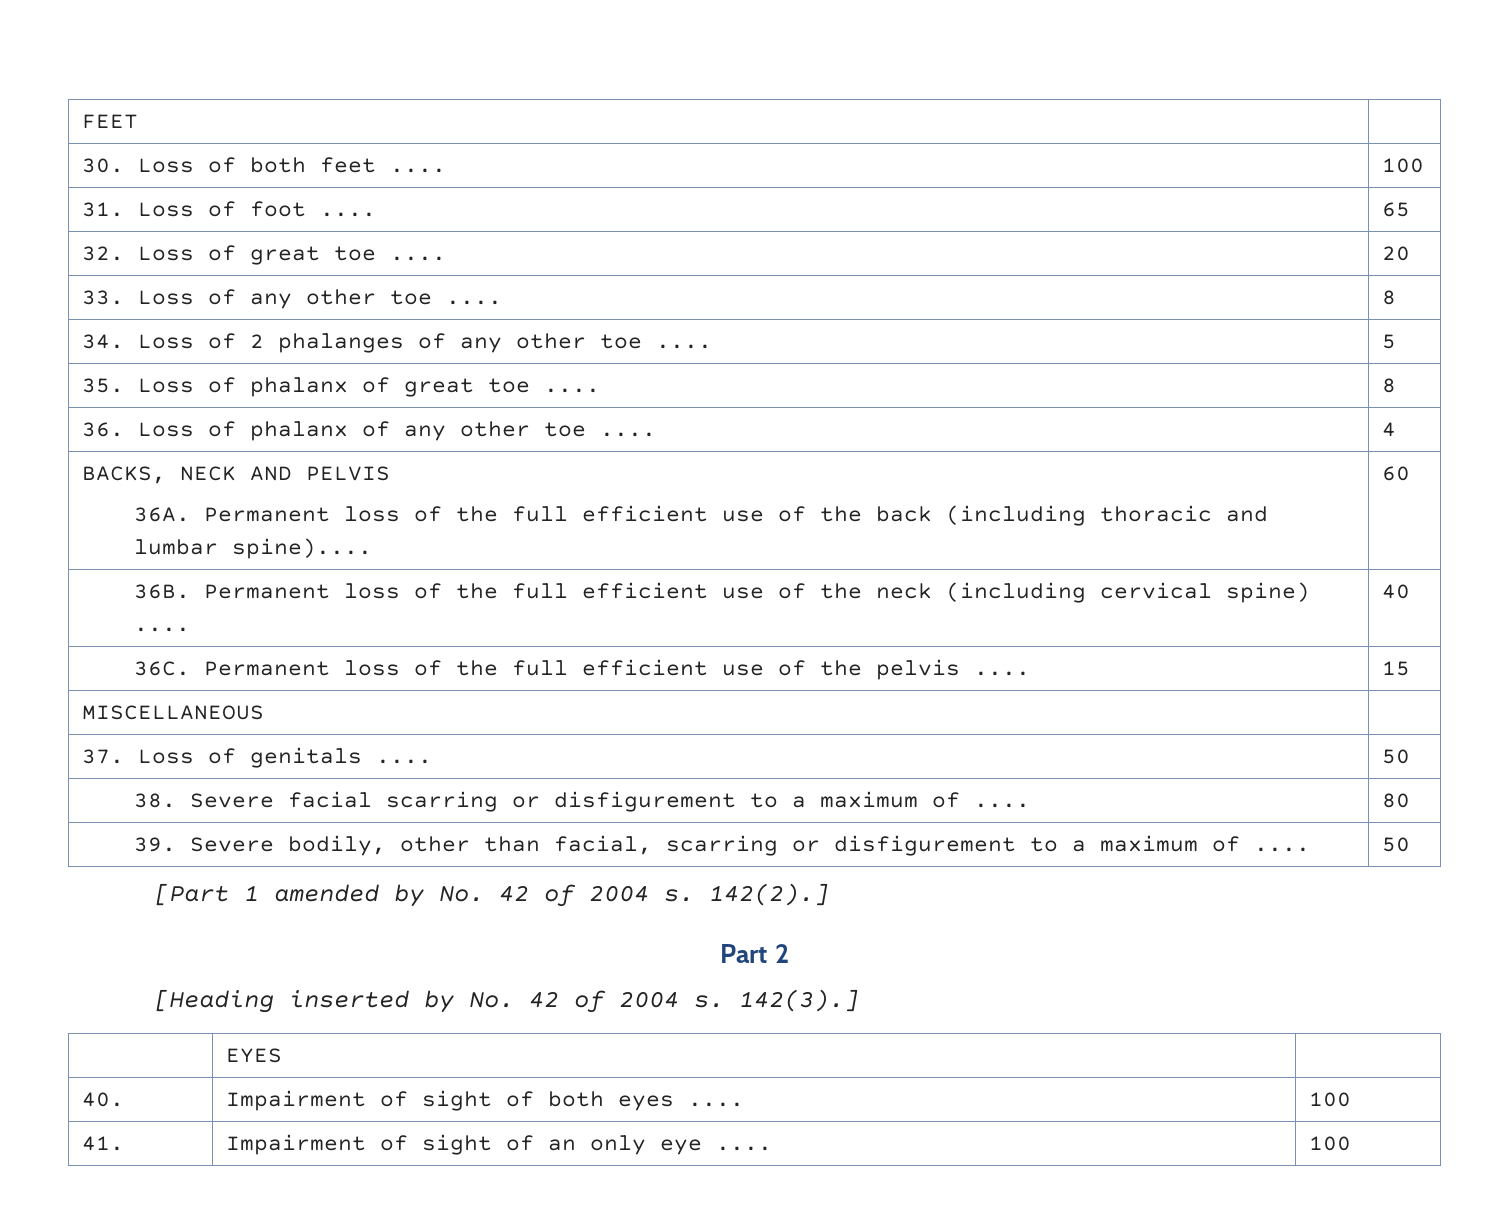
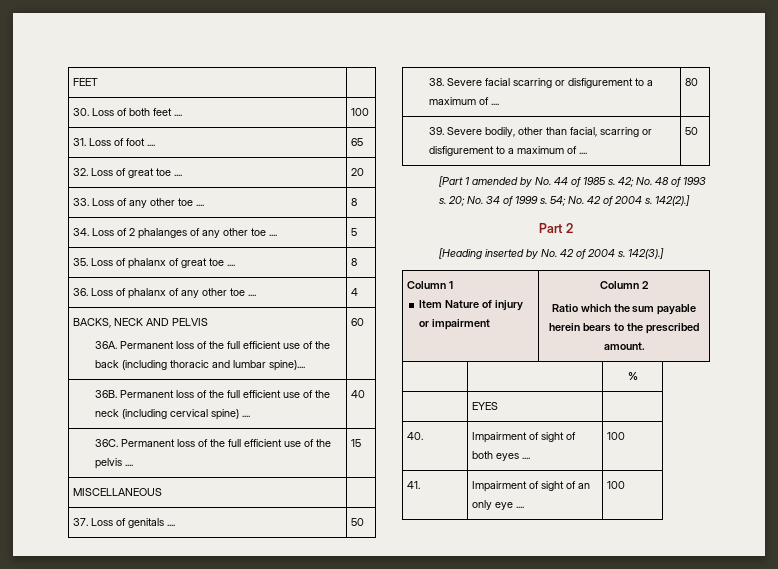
(485, 894) none -> [553,177,706,187] [438,196,584,206] 44 of 1985 s. 42; No. 48 of 1993 s. 20; No. 34 of 1999 s. 54; No.
(860, 1000) none -> [406,281,453,289] [418,300,523,311] [418,319,490,330] [600,281,649,289] [551,304,697,315] [549,323,699,334] [603,342,645,350] [627,372,638,380] // Column 1 // Item Nature of injury or impairment | Column 2 // Ratio which the sum payable herein bears to the prescribed amount. // | | %

